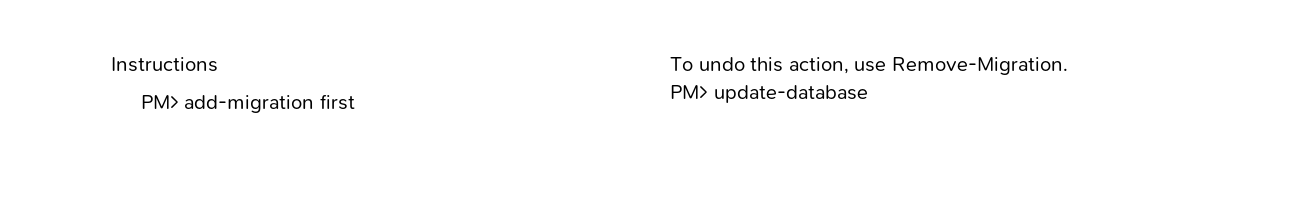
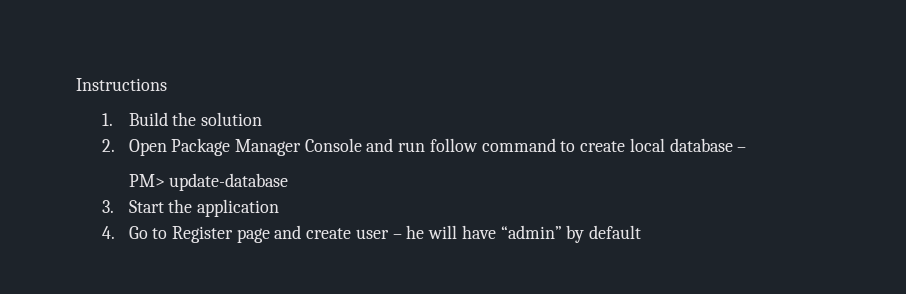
[140,94,355,113] [670,57,1068,75] [670,85,868,103] PM> add-migration first // To undo this action, use Remove-Migration. // PM> update-database -> [102,112,263,126] [102,138,747,156] [128,173,289,191] [102,199,280,217] [102,225,642,243] 1. Build the solution // 2. Open Package Manager Console and run follow command to create local database – // PM> update-database // 3. Start the application // 4. Go to Register page and create user – he will have “admin” by default

